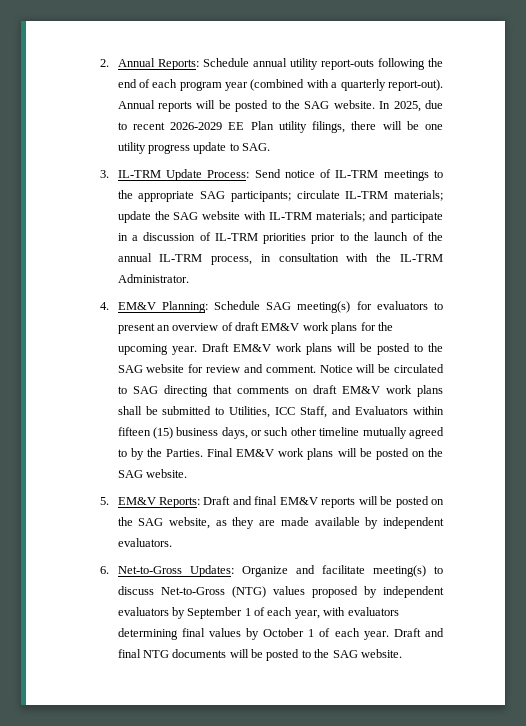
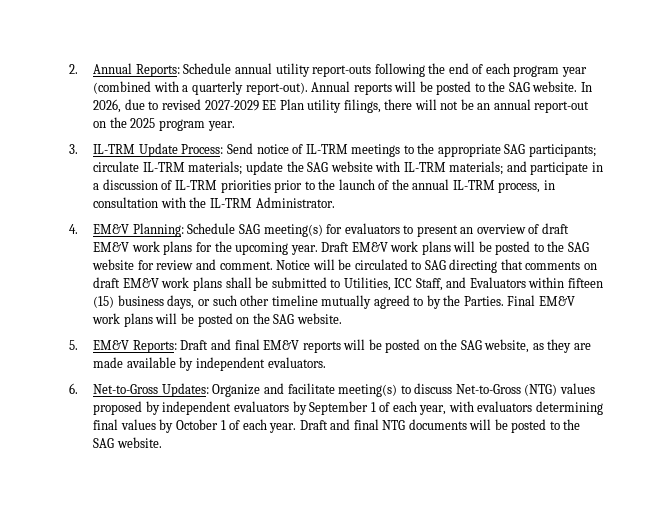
[393,101,421,112] 2025, -> [93,99,122,113] 2026,
[132,122,223,130] recent 2026-2029 -> [161,99,259,111] revised 2027-2029
[406,121,443,130] [117,142,271,154] be one utility progress update to SAG. -> [440,99,590,113] [93,117,235,131] not be an annual report-out on the 2025 program year.

